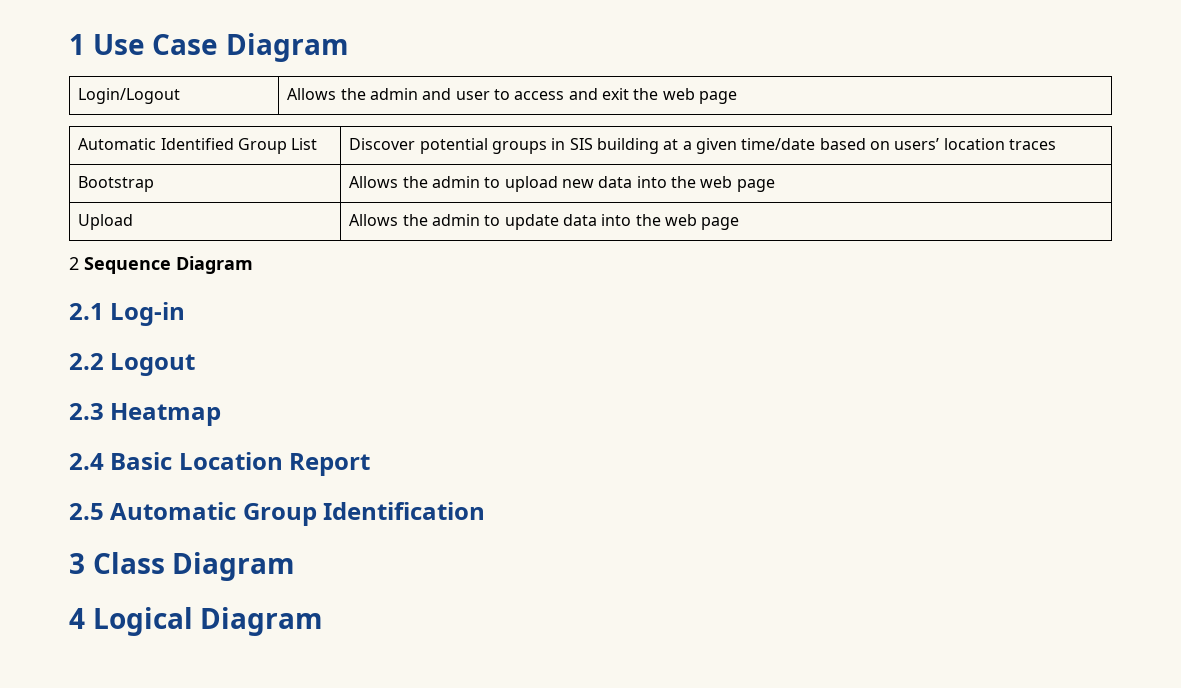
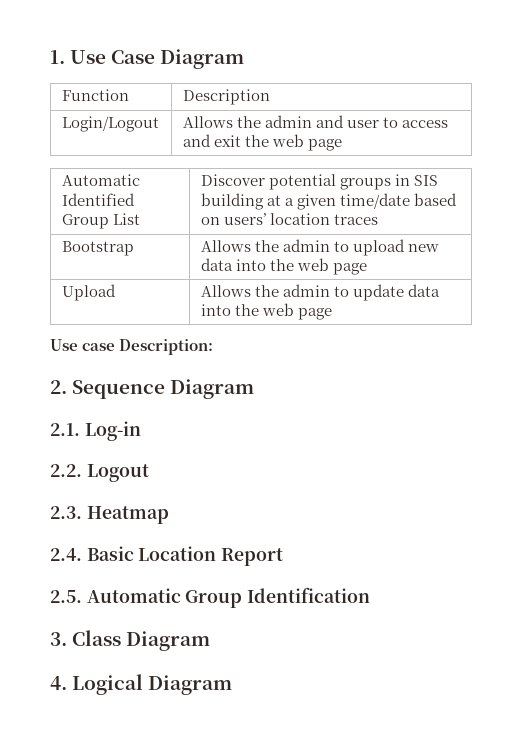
[69,34,85,55] 1 -> [50,50,65,64] 1.
(349, 47) none -> [61,89,129,101] [182,89,270,105] // Function | Description
[69,257,79,270] 2 -> [50,339,214,355] [50,380,67,394] Use case Description: // 2.
[69,303,104,320] 2.1 -> [50,423,80,436] 2.1.
[69,353,104,370] 2.2 -> [50,464,82,477] 2.2.
[69,403,104,420] 2.3 -> [50,506,82,519] 2.3.
[69,453,104,470] 2.4 -> [50,548,82,561] 2.4.
[69,503,104,520] 2.5 -> [50,590,82,603] 2.5.
[69,553,85,574] 3 -> [50,632,67,646] 3.
[69,608,85,629] 4 -> [50,676,67,690] 4.

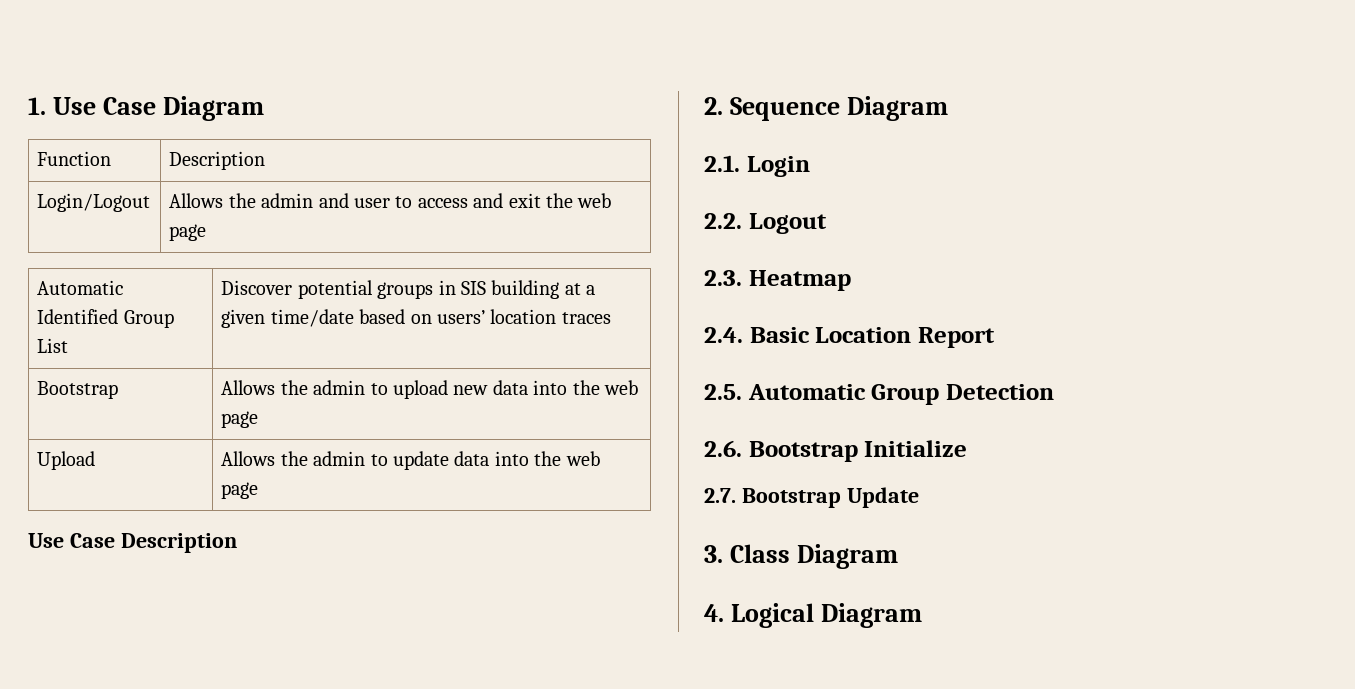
[82,339,214,355] case Description: -> [69,533,237,553] Case Description
[84,421,141,441] Log-in -> [746,156,810,177] Login
[247,587,371,603] Identification -> [945,384,1054,400] [704,440,968,462] [704,487,919,508] Detection // 2.6. Bootstrap Initialize // 2.7. Bootstrap Update

